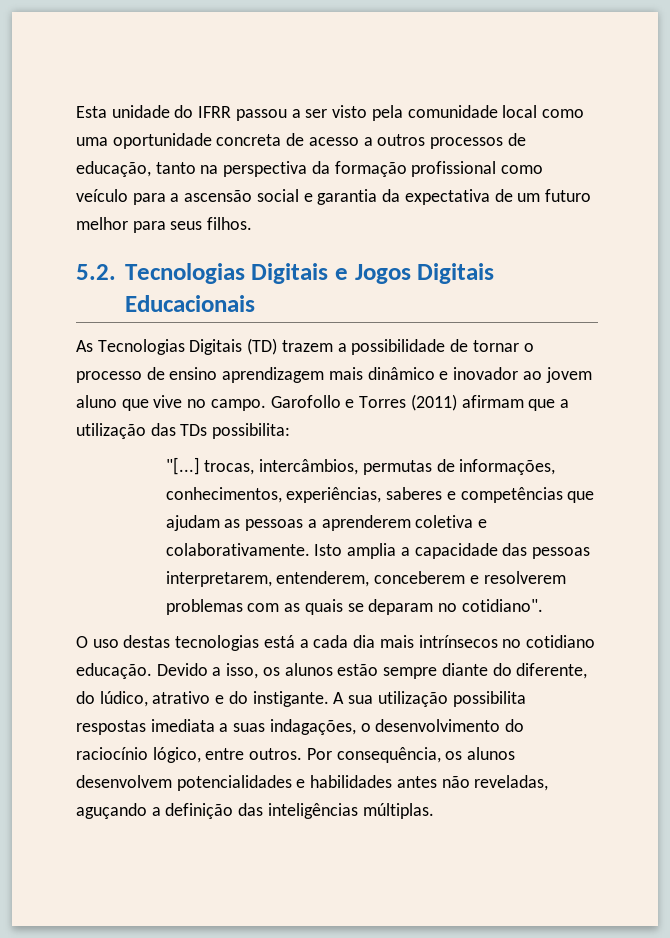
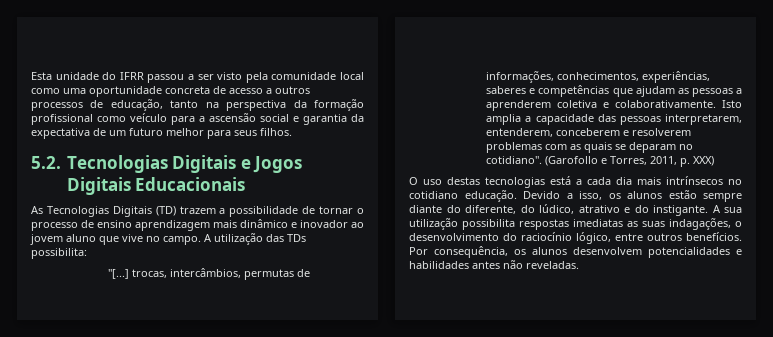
[270,394,569,411] Garofollo e Torres (2011) afirmam que a -> [204,234,212,242] A
(543, 605) none -> [545,156,715,167] (Garofollo e Torres, 2011, p. XXX)
[150,719,229,732] imediata a -> [573,219,638,227] imediatas as
[249,748,303,760] outros. -> [647,232,742,241] outros benefícios.
[474,775,549,791] [76,803,434,819] reveladas, aguçando a definição das inteligências múltiplas. -> [526,261,579,269] reveladas.

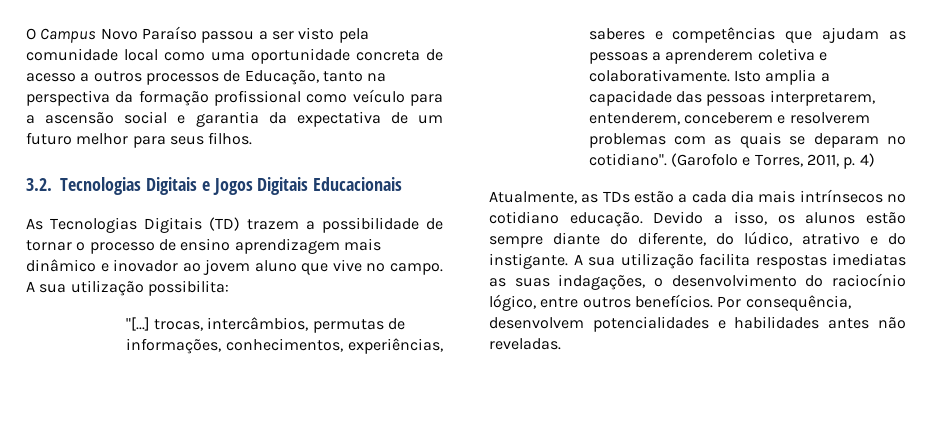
[31,72,144,80] Esta unidade do IFRR -> [26,26,197,43] O Campus Novo Paraíso
[110,99,163,111] educação, -> [244,70,319,85] Educação,
[31,156,61,169] 5.2. -> [26,178,52,191] 3.2.
[214,233,306,245] utilização das TDs -> [39,280,144,296] sua utilização
[545,156,599,166] (Garofollo -> [670,153,738,167] (Garofolo
[693,156,715,166] [409,176,571,188] XXX) // O uso destas tecnologias está -> [859,153,875,167] [489,191,674,204] 4) // Atualmente, as TDs estão
[462,219,515,230] possibilita -> [699,253,750,266] facilita
[514,247,567,255] os alunos -> (851, 303) none

